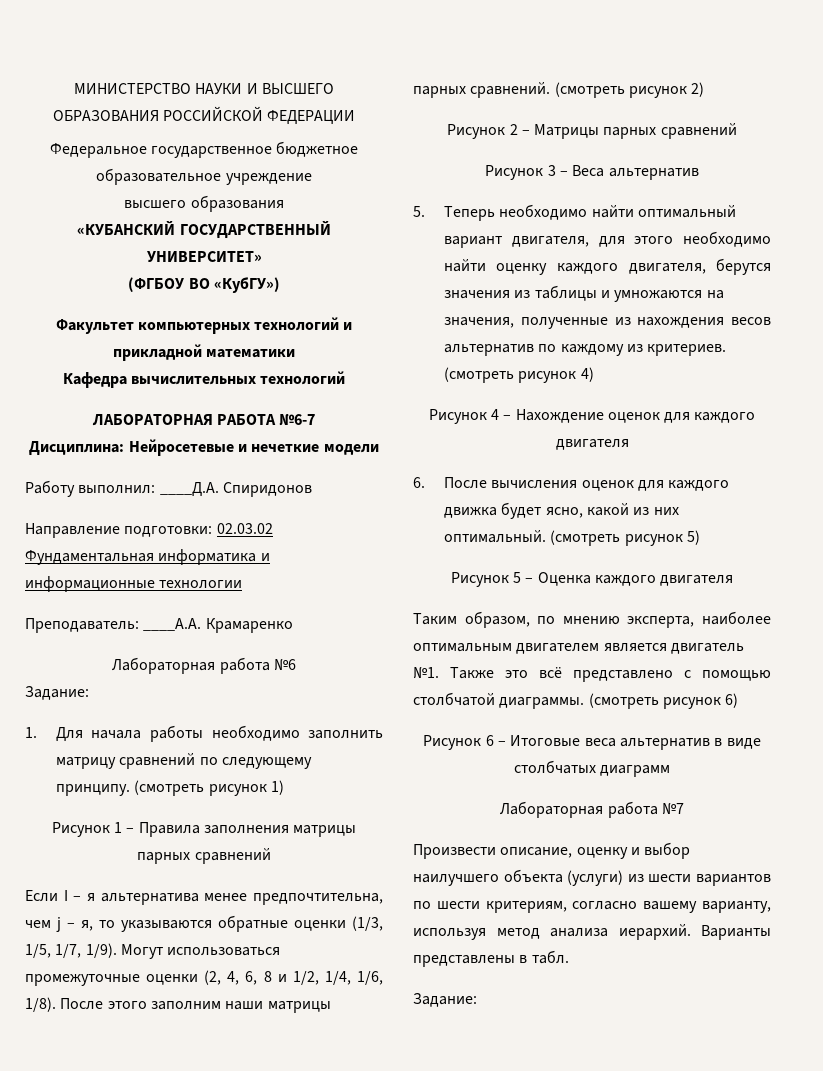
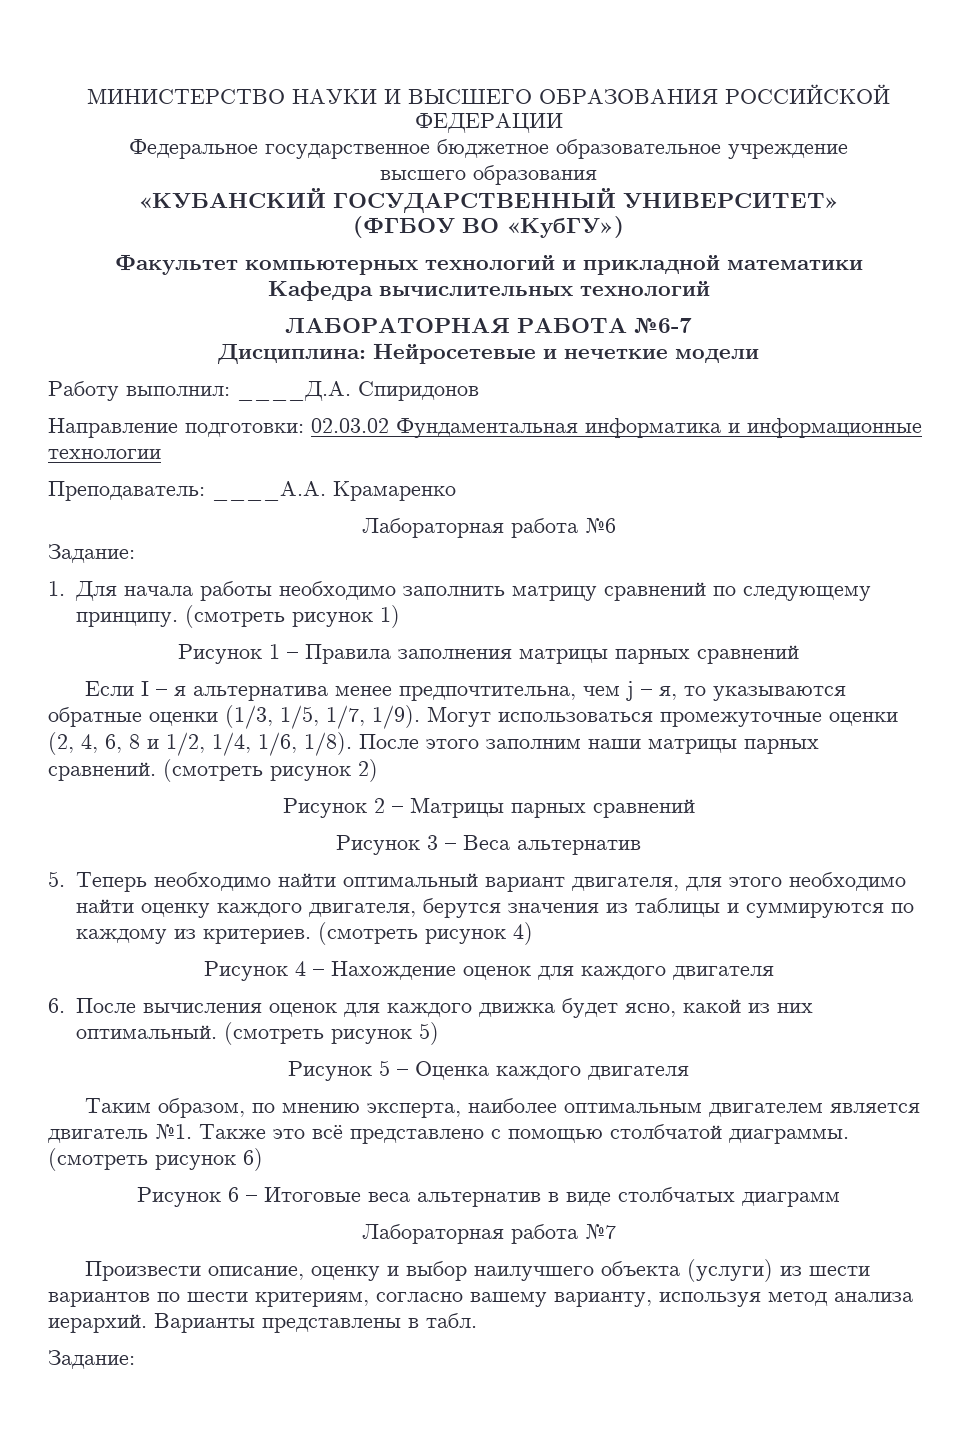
[614,290,724,302] [443,317,771,329] [443,344,534,356] умножаются на значения, полученные из нахождения весов альтернатив -> [745,903,884,918] суммируются

